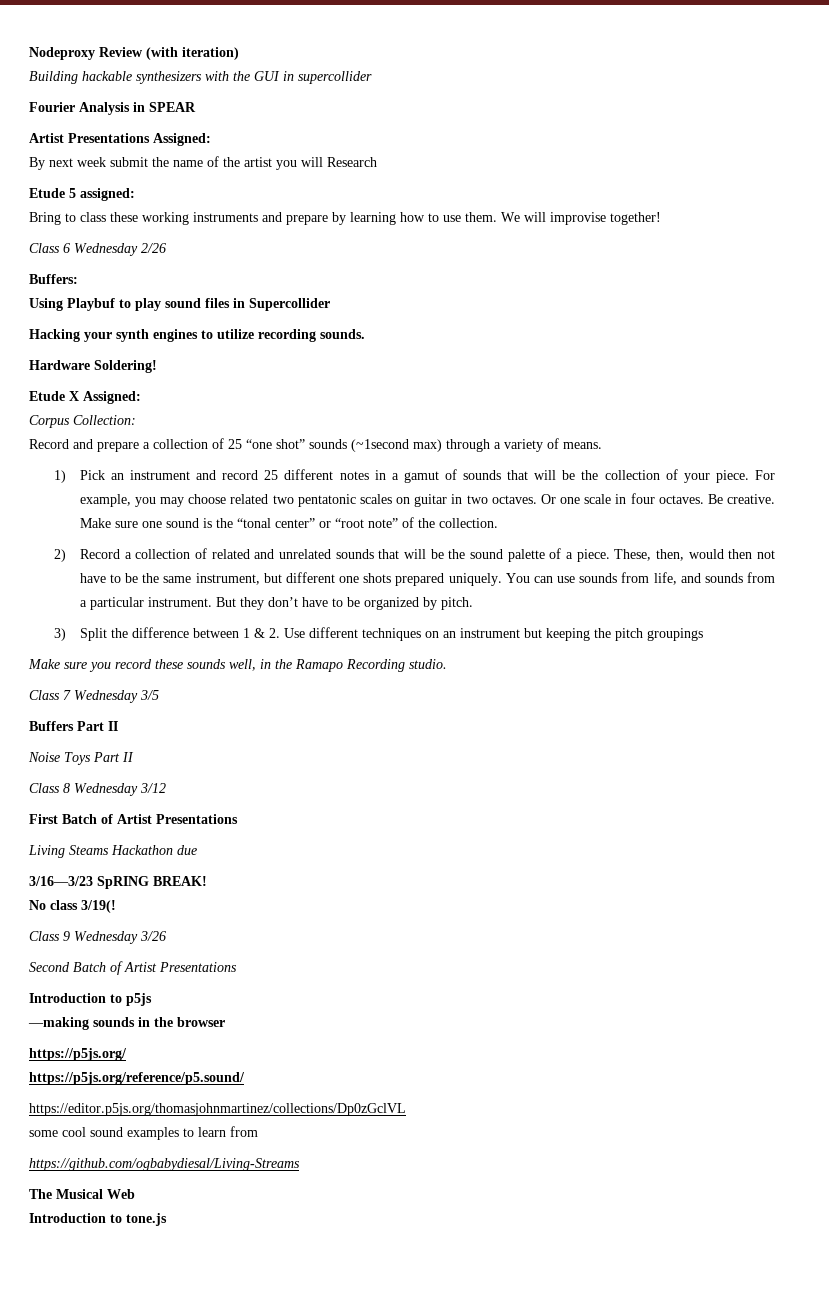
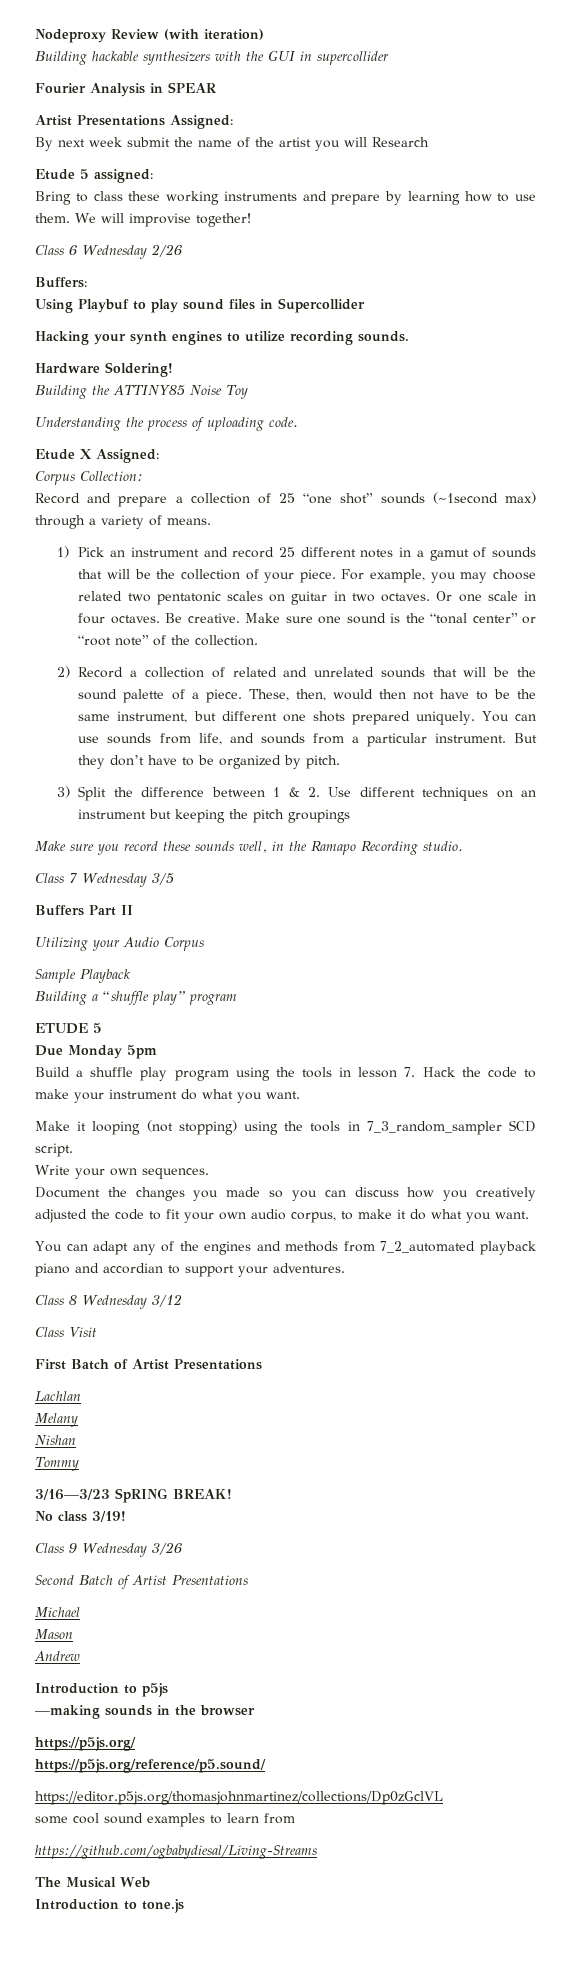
(157, 366) none -> [35,385,248,399] [35,417,298,431] // Building the ATTINY85 Noise Toy // Understanding the process of uploading code.
[28,752,134,765] Noise Toys Part II -> [35,937,204,951] [35,969,131,983] [35,991,237,1005] [35,1023,102,1034] [35,1045,157,1059] [35,1067,537,1081] [35,1089,300,1103] [35,1120,536,1135] [35,1143,73,1157] [35,1165,209,1179] [35,1187,536,1201] [35,1209,529,1223] [35,1241,536,1255] [35,1263,345,1277] Utilizing your Audio Corpus // Sample Playback // Building a “shuffle play” program // ETUDE 5 // Due Monday 5pm // Build a shuffle play program using the tools in lesson 7. Hack the code to make your instrument do what you want. // Make it looping (not stopping) using the tools in 7_3_random_sampler SCD script. // Write your own sequences. // Document the changes you made so you can discuss how you creatively adjusted the code to fit your own audio corpus, to make it do what you want. // You can adapt any of the engines and methods from 7_2_automated playback piano and accordian to support your adventures.
(166, 788) none -> [35,1327,97,1337] // Class Visit
[28,845,197,858] Living Steams Hackathon due -> [35,1391,81,1401] [35,1413,78,1427] [35,1435,76,1445] [35,1457,79,1471] Lachlan // Melany // Nishan // Tommy
[81,900,116,913] 3/19(! -> [92,1511,126,1522] 3/19!
(237, 967) none -> [35,1607,80,1617] [35,1629,73,1639] [34,1651,80,1661] // Michael // Mason // Andrew

